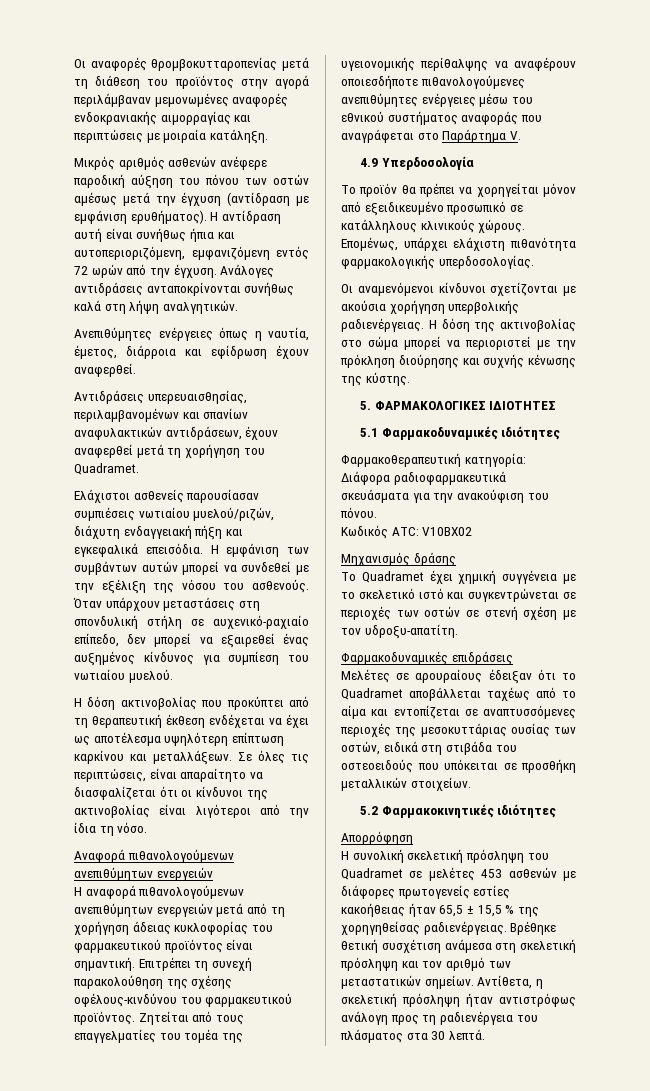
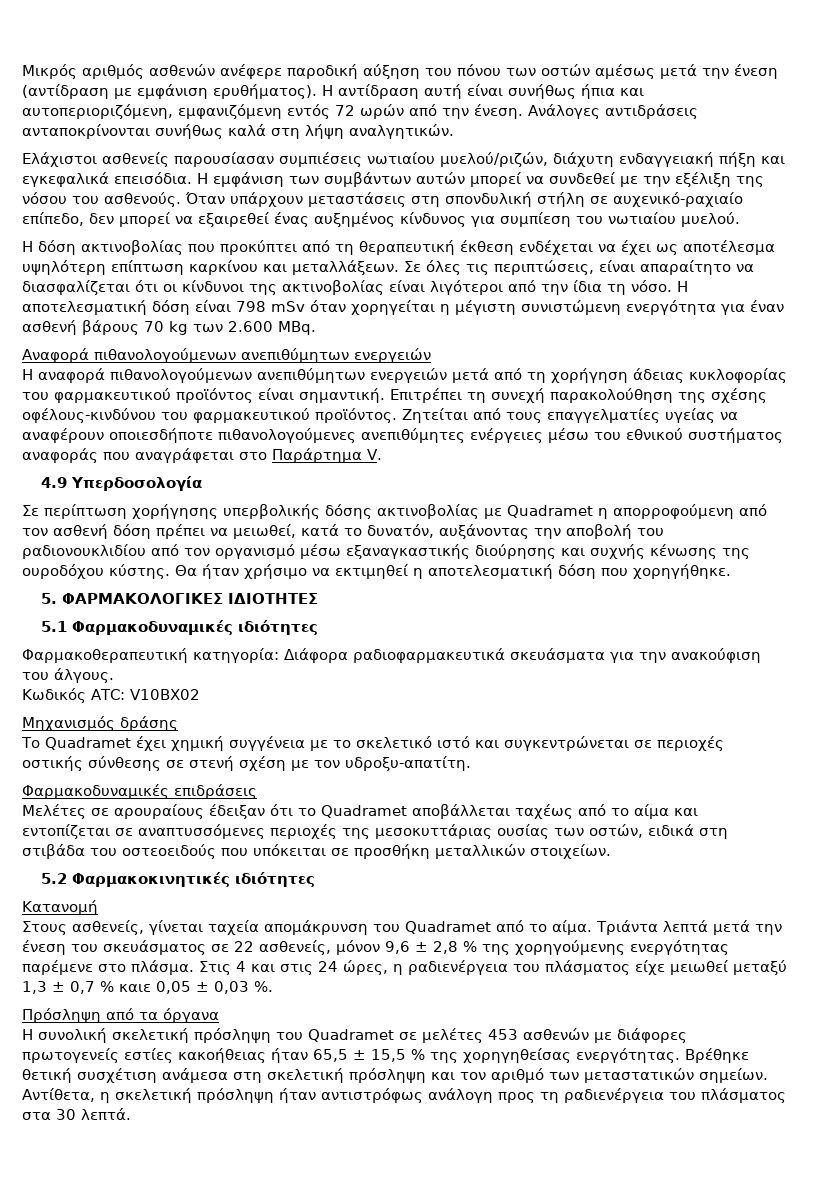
[74,57,309,71] [74,75,309,89] [73,93,289,107] [74,111,252,125] [73,129,268,144] Οι αναφορές θρομβοκυτταροπενίας μετά τη διάθεση του προϊόντος στην αγορά περιλάμβαναν μεμονωμένες αναφορές ενδοκρανιακής αιμορραγίας και περιπτώσεις με μοιραία κατάληξη. // -> (22, 71) none
[181,192,222,206] έγχυση -> [734,64,778,79] ένεση
[173,264,217,278] έγχυση. -> [474,104,523,119] ένεση.
[74,327,309,341] [74,345,309,359] [74,363,136,377] [74,390,247,404] [73,408,249,422] [74,426,279,440] [74,444,265,458] [74,463,139,475] // Ανεπιθύμητες ενέργειες όπως η ναυτία, έμετος, διάρροια και εφίδρωση έχουν αναφερθεί. // Αντιδράσεις υπερευαισθησίας, περιλαμβανομένων και σπανίων αναφυλακτικών αντιδράσεων, έχουν αναφερθεί μετά τη χορήγηση του Quadramet. -> (454, 131) none
(148, 827) none -> [677,281,688,292] [22,300,784,315] [22,320,316,335] Η αποτελεσματική δόση είναι 798 mSv όταν χορηγείται η μέγιστη συνιστώμενη ενεργότητα για έναν ασθενή βάρους 70 kg των 2.600 MBq.
[159,1029,243,1043] [341,57,489,71] του τομέα της υγειονομικής περίθαλψης -> [665,408,715,423] υγείας
[341,183,576,197] [341,201,523,216] [341,219,526,233] [341,237,576,251] [341,255,534,269] [341,282,576,296] [341,300,520,314] [341,318,576,332] [341,336,576,350] [340,354,395,368] Το προϊόν θα πρέπει να χορηγείται μόνον από εξειδικευμένο προσωπικό σε κατάλληλους κλινικούς χώρους. Επομένως, υπάρχει ελάχιστη πιθανότητα φαρμακολογικής υπερδοσολογίας. // Οι αναμενόμενοι κίνδυνοι σχετίζονται με ακούσια χορήγηση υπερβολικής ραδιενέργειας. Η δόση της ακτινοβολίας στο σώμα μπορεί να περιοριστεί με την πρόκληση -> [22,504,767,519] [22,524,664,539] [22,544,470,559] Σε περίπτωση χορήγησης υπερβολικής δόσης ακτινοβολίας με Quadramet η απορροφούμενη από τον ασθενή δόση πρέπει να μειωθεί, κατά το δυνατόν, αυξάνοντας την αποβολή του ραδιονουκλιδίου από τον οργανισμό μέσω εξαναγκαστικής
(362, 381) none -> [22,564,104,579] ουροδόχου
(410, 379) none -> [175,564,731,579] Θα ήταν χρήσιμο να εκτιμηθεί η αποτελεσματική δόση που χορηγήθηκε.
[340,507,377,518] πόνου. -> [54,668,114,683] άλγους.
[396,606,461,617] των οστών -> [22,756,161,771] οστικής σύνθεσης
[341,831,413,845] Απορρόφηση -> [22,900,98,915] [22,920,782,935] [22,940,729,955] [22,960,787,975] [22,981,273,994] [22,1008,219,1023] Κατανομή // Στους ασθενείς, γίνεται ταχεία απομάκρυνση του Quadramet από το αίμα. Τριάντα λεπτά μετά την ένεση του σκευάσματος σε 22 ασθενείς, μόνον 9,6 ± 2,8 % της χορηγούμενης ενεργότητας παρέμενε στο πλάσμα. Στις 4 και στις 24 ώρες, η ραδιενέργεια του πλάσματος είχε μειωθεί μεταξύ 1,3 ± 0,7 % καιε 0,05 ± 0,03 %. // Πρόσληψη από τα όργανα
[423,921,507,935] ραδιενέργειας. -> [576,1048,680,1063] ενεργότητας.

